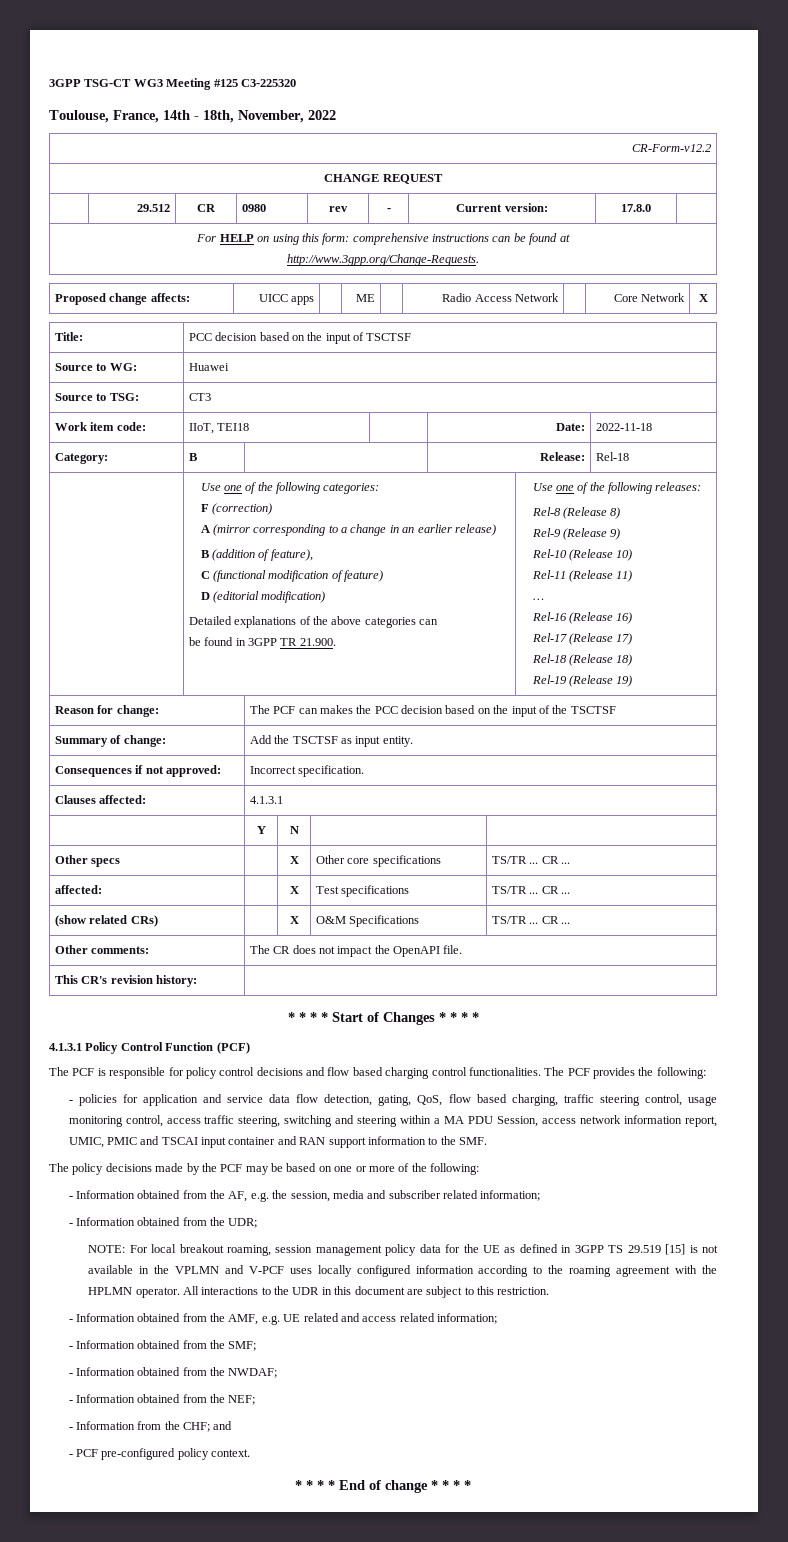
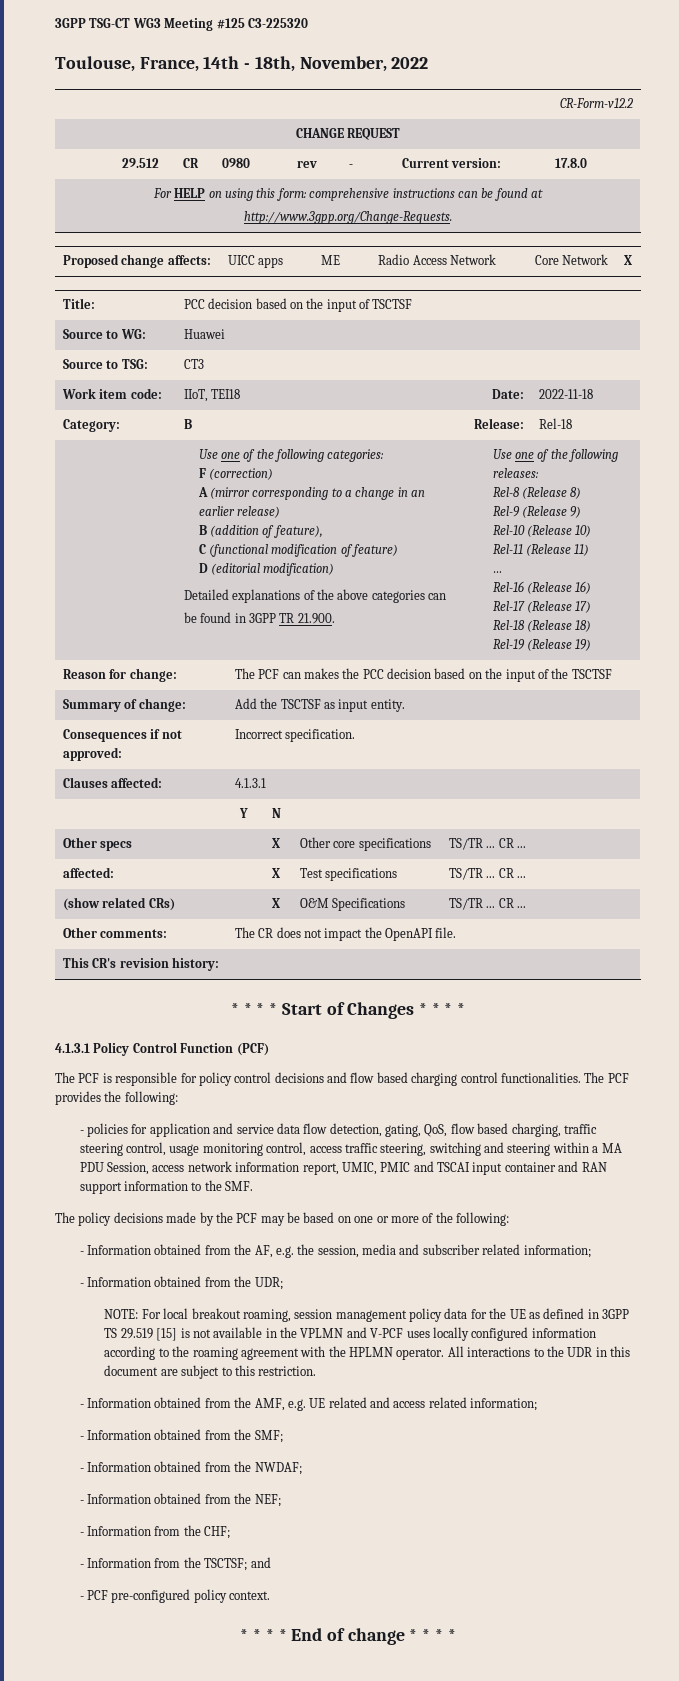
(211, 1427) none -> [79,1557,248,1571] // - Information from the TSCTSF;

